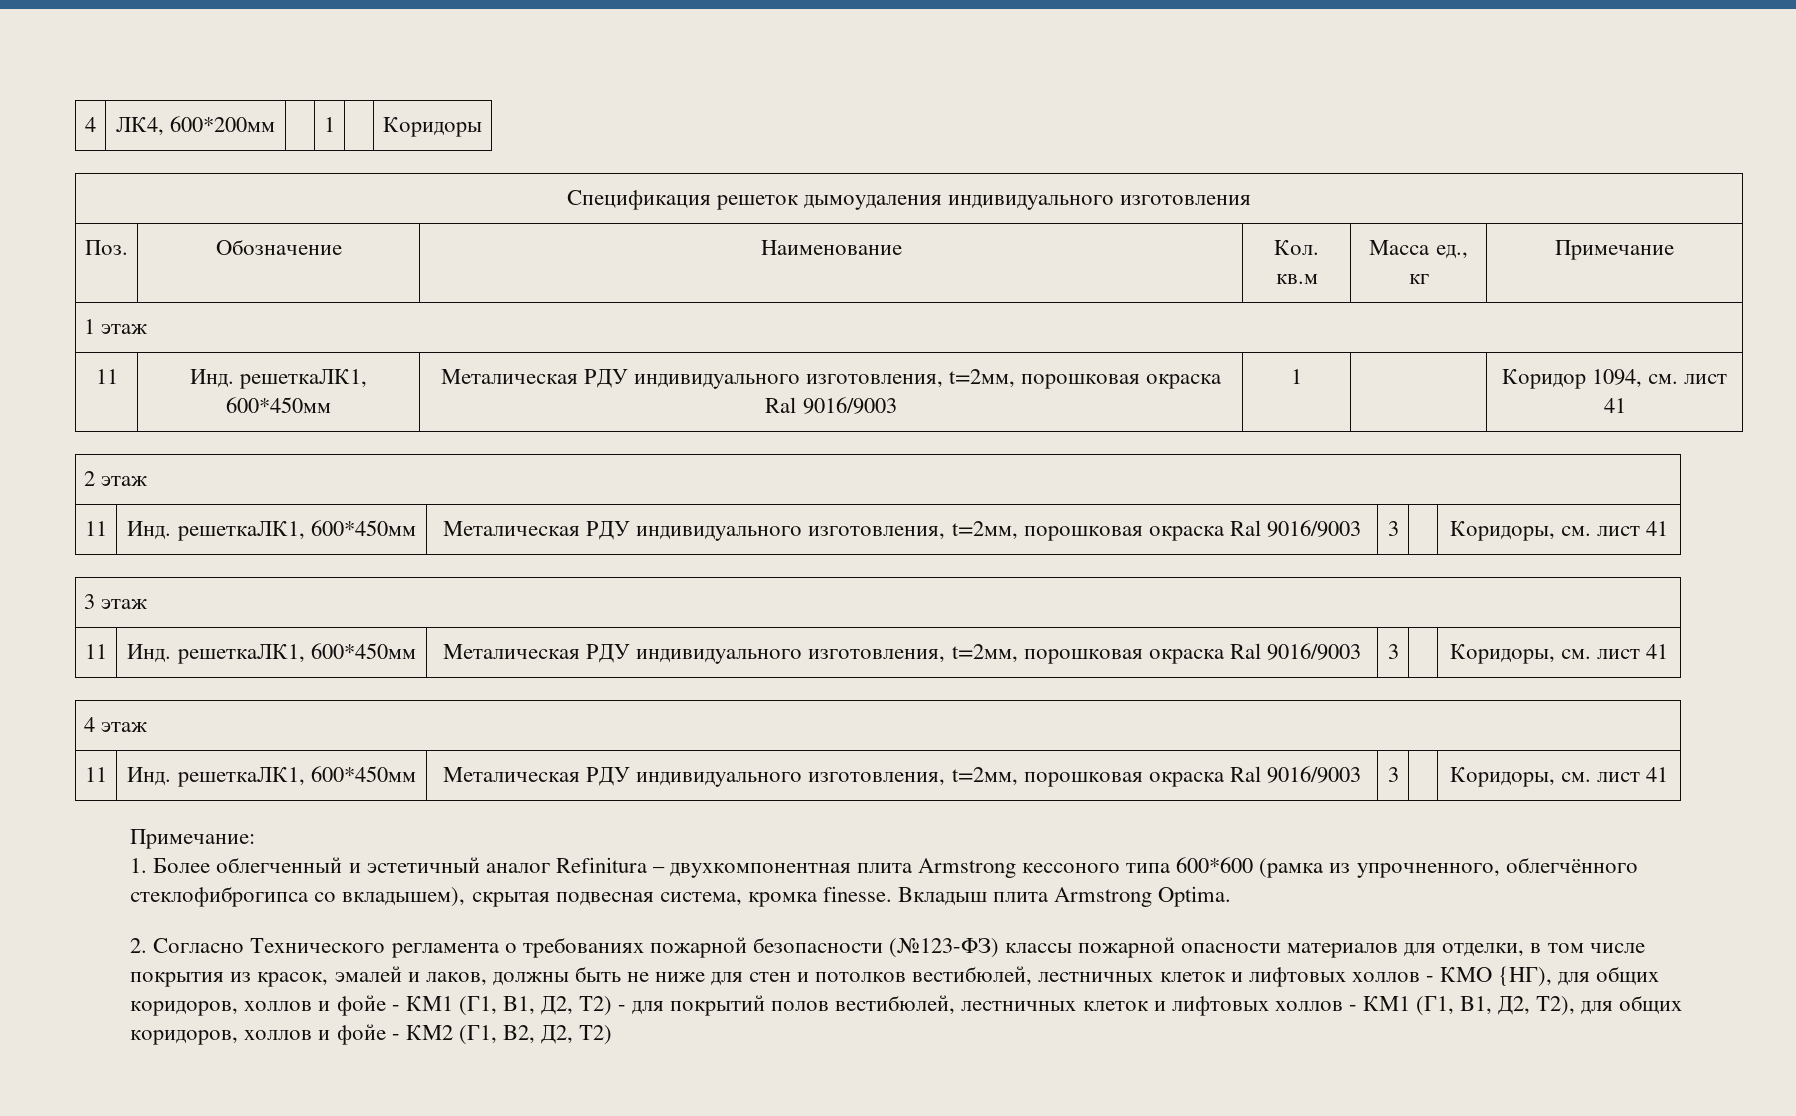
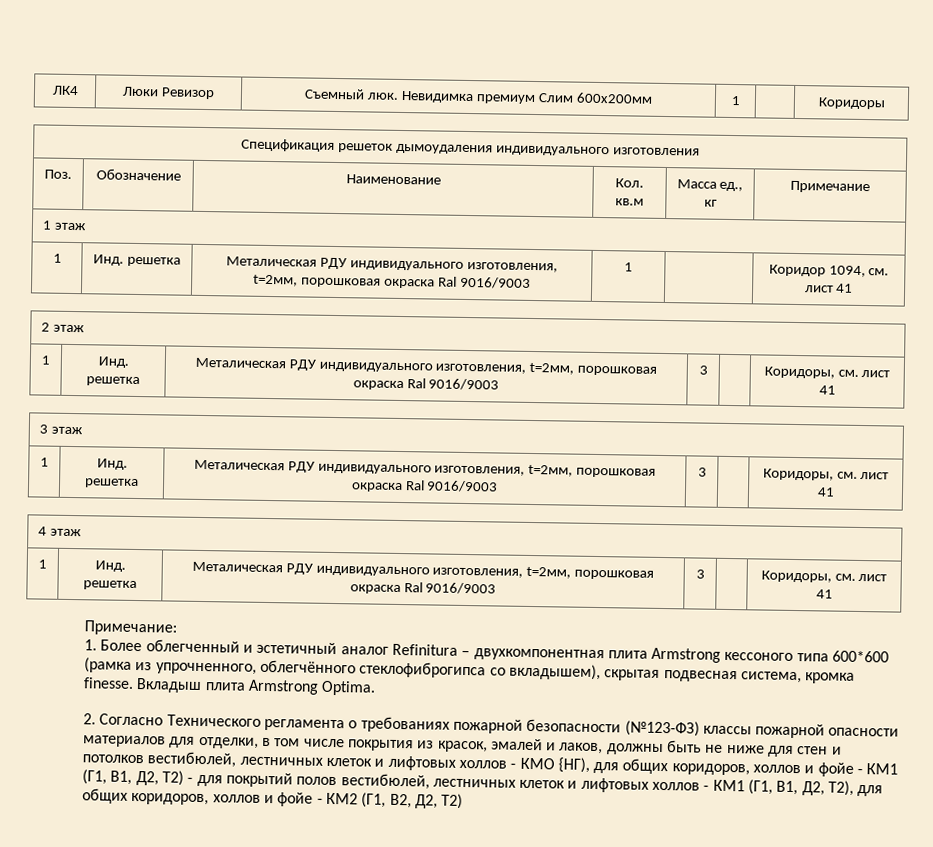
[85,117,96,132] [115,116,276,136] 4 | ЛК4, 600*200мм | -> [51,85,79,96] [122,86,215,100] [304,88,653,105] ЛК4 | Люки Ревизор | Съемный люк. Невидимка премиум Слим 600х200мм
[95,369,118,384] [189,369,368,389] [226,397,331,413] 11 | Инд. решеткаЛК1, 600*450мм -> [52,253,62,263] [93,254,181,267] 1 | Инд. решетка
[85,521,107,536] [127,520,416,541] 11 | Инд. решеткаЛК1, 600*450мм -> [41,355,50,365] [97,356,129,368] [86,376,140,387] 1 | Инд. решетка
[85,644,107,659] [127,643,416,664] 11 | Инд. решеткаЛК1, 600*450мм -> [40,457,49,467] [96,458,128,470] [84,478,139,489] 1 | Инд. решетка
[85,767,107,782] [127,766,416,787] 11 | Инд. решеткаЛК1, 600*450мм -> [38,559,47,569] [94,560,126,572] [83,580,137,591] 1 | Инд. решетка

